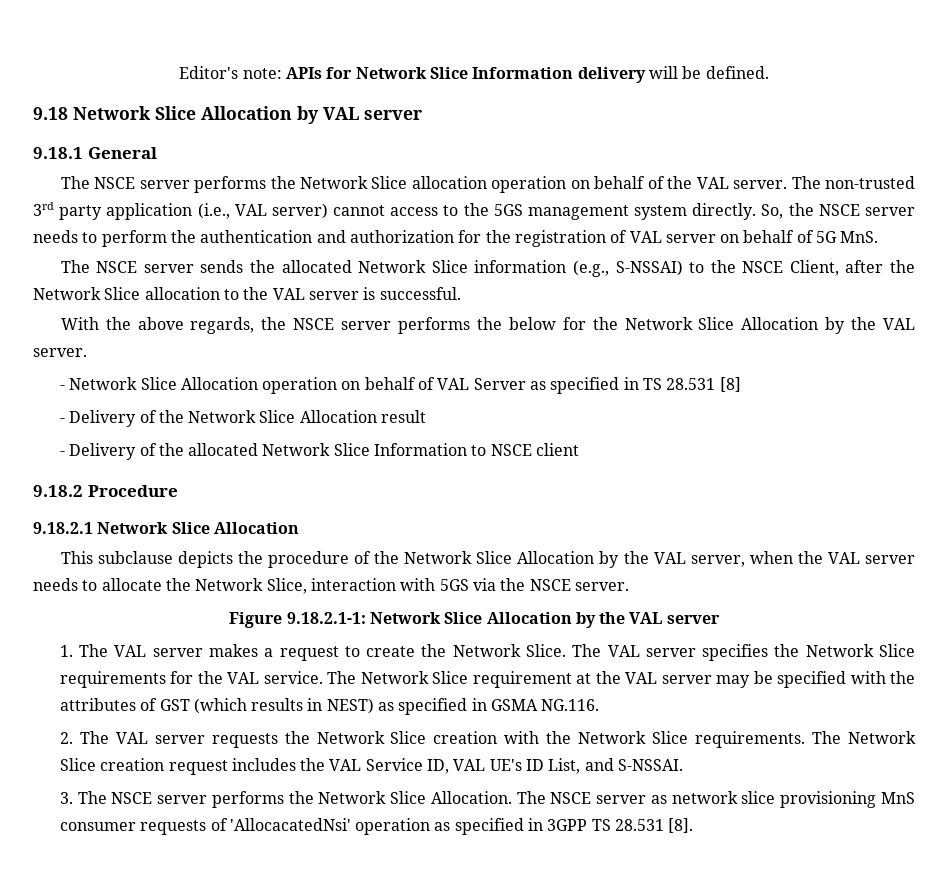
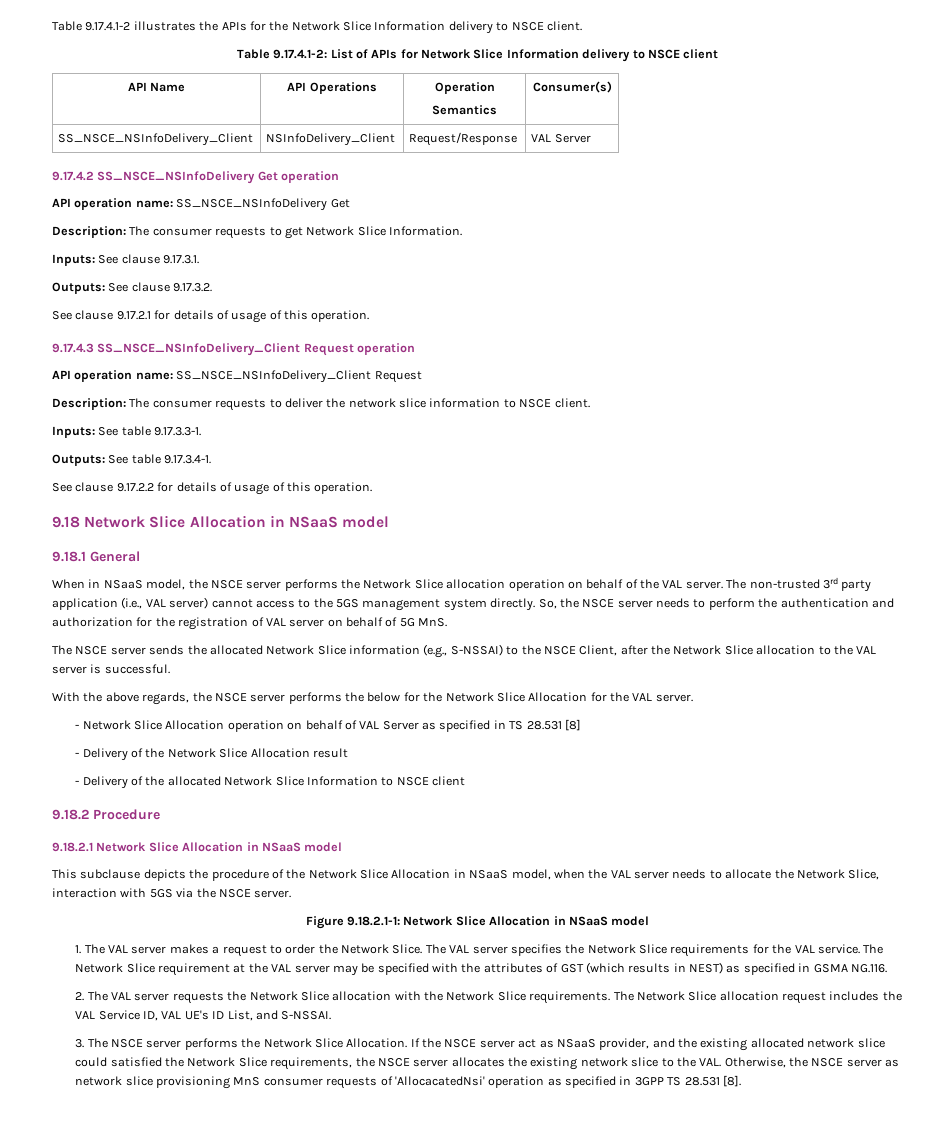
[179,66,282,79] Editor's note: -> [52,21,582,34] [236,49,368,59] Table 9.17.4.1-2 illustrates the APIs for the Network Slice Information delivery to NSCE client. // Table 9.17.4.1-2: List of
[648,66,769,79] will be defined. -> [632,49,719,59] [127,82,186,92] [287,82,377,94] [434,82,495,94] [432,105,497,115] [532,81,612,93] [58,133,254,146] [266,133,396,146] [409,132,518,146] [531,134,591,143] [52,171,340,184] [52,198,350,211] [52,226,462,239] [52,254,200,266] [52,282,213,294] [52,310,370,323] [52,343,416,356] [52,370,422,383] [52,398,590,411] [52,426,202,438] [52,454,212,466] [52,482,373,495] to NSCE client // API Name | API Operations | Operation // Semantics | Consumer(s) // SS_NSCE_NSInfoDelivery_Client | NSInfoDelivery_Client | Request/Response | VAL Server // 9.17.4.2 SS_NSCE_NSInfoDelivery Get operation // API operation name: SS_NSCE_NSInfoDelivery Get // Description: The consumer requests to get Network Slice Information. // Inputs: See clause 9.17.3.1. // Outputs: See clause 9.17.3.2. // See clause 9.17.2.1 for details of usage of this operation. // 9.17.4.3 SS_NSCE_NSInfoDelivery_Client Request operation // API operation name: SS_NSCE_NSInfoDelivery_Client Request // Description: The consumer requests to deliver the network slice information to NSCE client. // Inputs: See table 9.17.3.3-1. // Outputs: See table 9.17.3.4-1. // See clause 9.17.2.2 for details of usage of this operation.
[297,106,422,124] by VAL server -> [269,515,390,528] in NSaaS model
[60,176,90,189] The -> [52,579,208,590] When in NSaaS model, the
[825,317,846,334] by -> [590,692,607,702] for
(299, 528) none -> [246,842,343,852] in NSaaS model
[599,551,745,568] by the VAL server, -> [453,869,551,880] in NSaaS model,
[575,612,720,628] by the VAL server -> [553,916,650,926] in NSaaS model
[366,646,416,657] create -> [285,944,316,954] order
[433,731,498,744] creation -> [332,991,392,1001] allocation
[100,758,165,771] creation -> [719,991,779,1001] allocation
[516,791,546,804] The -> [410,1038,885,1051] [75,1057,809,1070] If the NSCE server act as NSaaS provider, and the existing allocated network slice could satisfied the Network Slice requirements, the NSCE server allocates the existing network slice to the VAL. Otherwise, the

